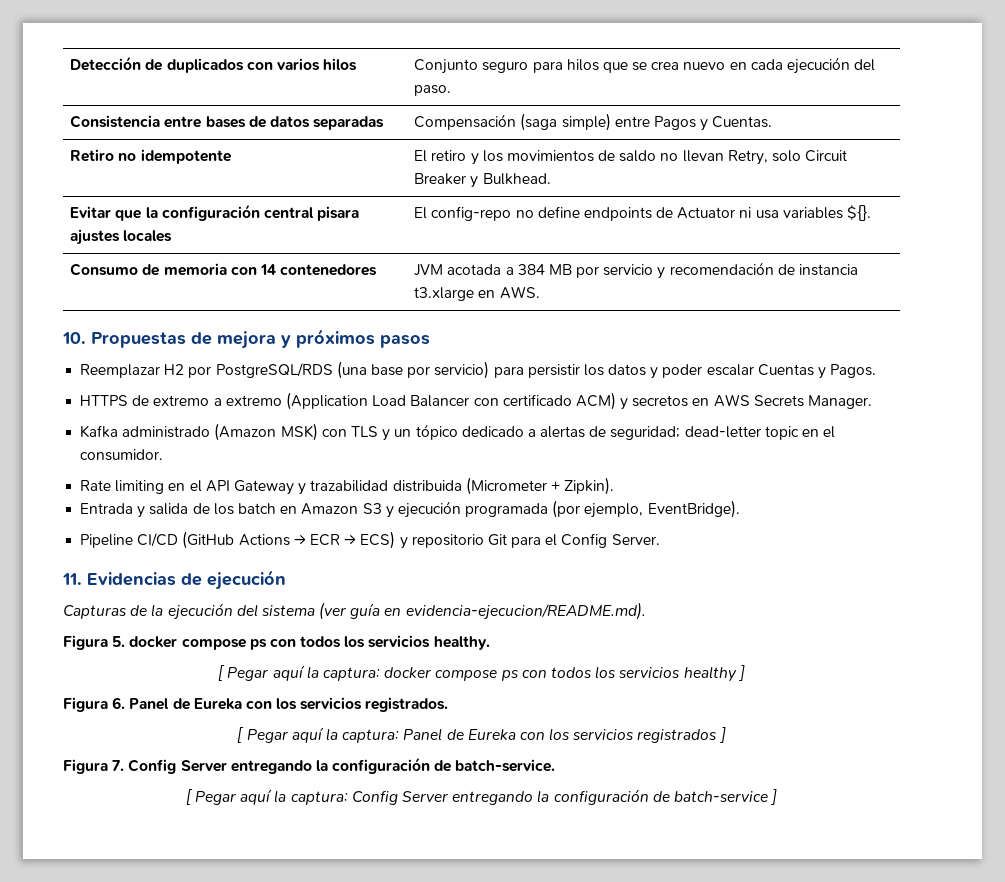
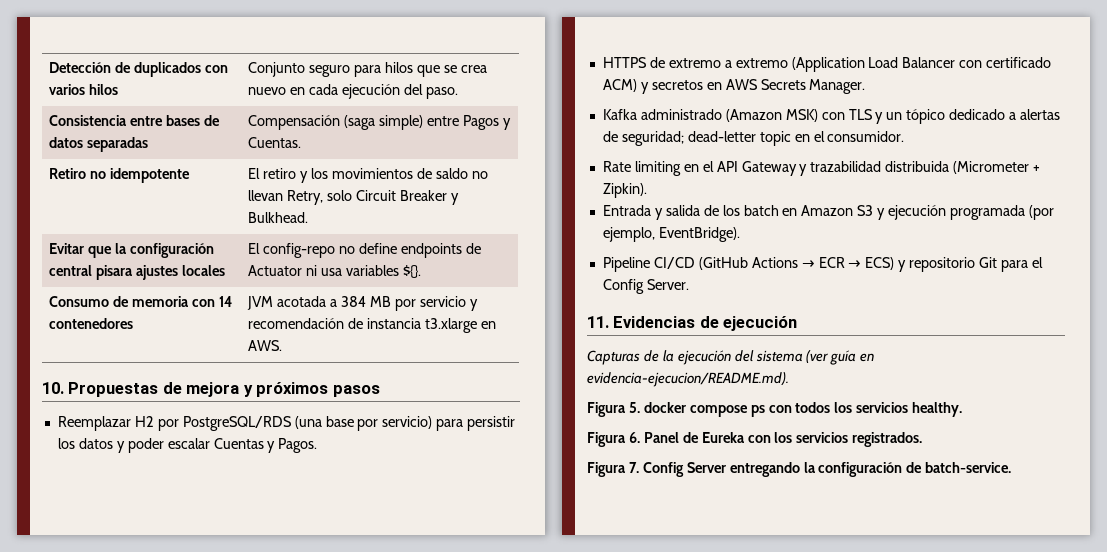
[218,665,745,682] // [ Pegar aquí la captura: docker compose ps con todos los servicios healthy ] -> (963, 409) none
[237,727,726,743] // [ Pegar aquí la captura: Panel de Eureka con los servicios registrados ] -> (923, 439) none
[185,789,778,805] // [ Pegar aquí la captura: Config Server entregando la configuración de batch-service ] -> (1012, 467) none

